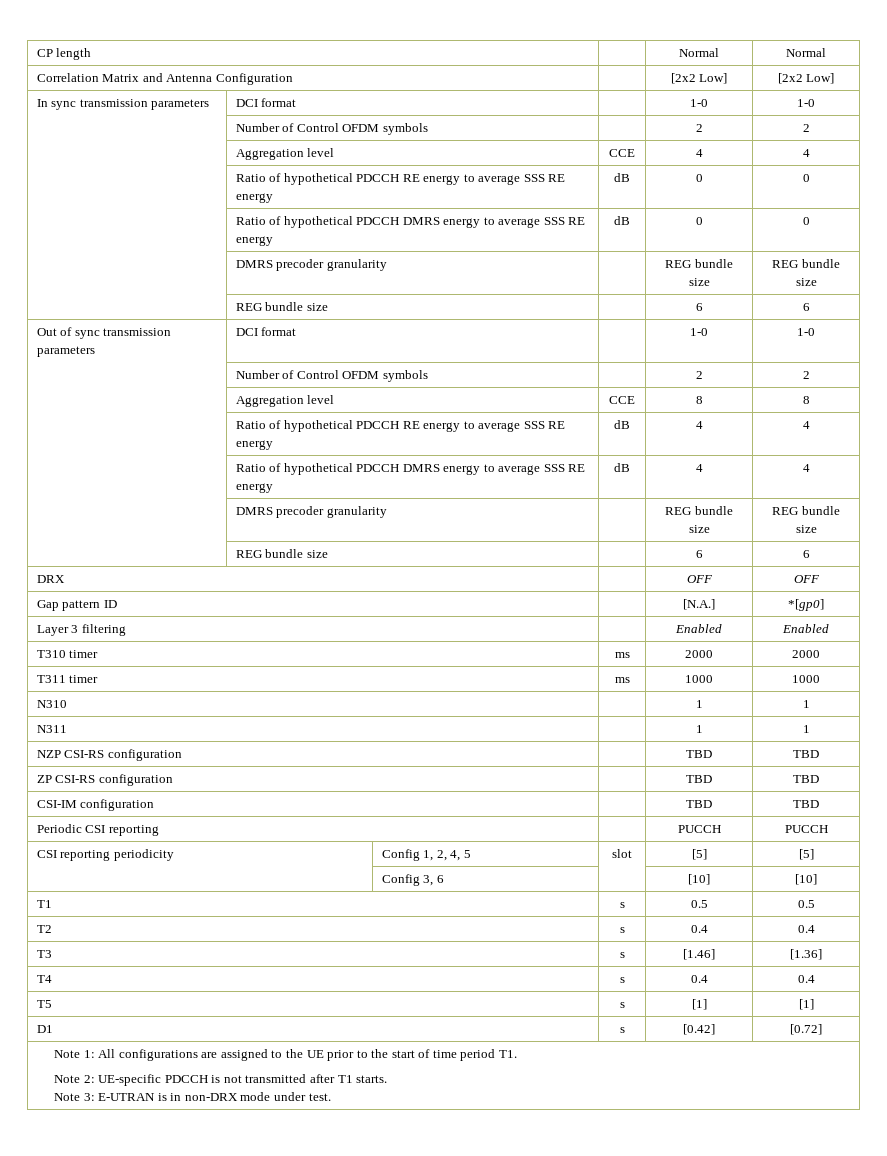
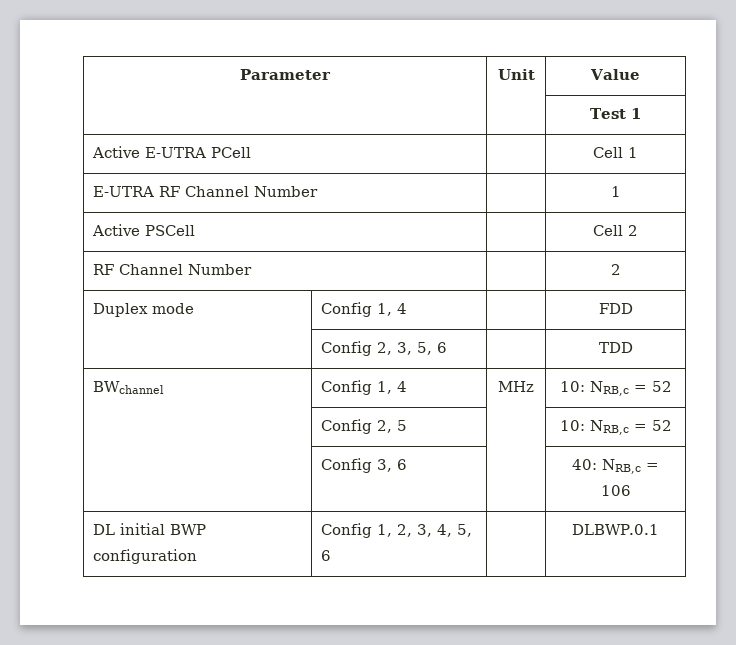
[36,48,92,60] [679,48,719,57] [786,48,826,57] [36,73,293,85] [670,73,728,84] [777,73,835,84] [36,99,210,110] [235,98,297,107] [690,99,708,107] [797,99,815,107] [235,123,428,135] [695,124,703,132] [802,124,810,132] [235,148,335,160] [609,149,635,157] [695,149,703,157] [802,149,810,157] [235,173,566,185] [235,193,273,203] [614,173,630,182] [695,174,703,182] [802,174,810,182] [235,216,586,228] [235,236,273,246] [614,216,630,225] [695,217,703,225] [802,217,810,225] [235,259,387,271] [665,259,733,268] [688,278,710,286] [772,259,840,268] [795,278,817,286] [235,302,328,311] [695,303,703,311] [802,303,810,311] [36,327,172,339] [36,346,95,357] [235,327,297,336] [690,328,708,336] [797,328,815,336] [235,370,428,382] [695,371,703,379] [802,371,810,379] [235,395,335,407] [609,396,635,404] [695,396,703,404] [802,396,810,404] [235,420,566,432] [235,440,273,450] [614,420,630,429] [695,421,703,429] [802,421,810,429] [235,463,586,475] [235,483,273,493] [614,463,630,472] [695,464,703,472] [802,464,810,472] [235,506,387,518] [665,506,733,515] [688,525,710,533] [772,506,840,515] [795,525,817,533] [235,549,328,558] [695,550,703,558] [802,550,810,558] [36,575,65,583] [686,575,713,583] [793,575,820,583] [36,600,117,611] [683,599,715,610] [788,599,824,611] [36,624,126,636] [675,624,722,633] [782,624,829,633] [36,650,99,658] [614,652,630,658] [685,650,713,658] [792,650,820,658] [36,675,99,683] [614,677,630,683] [685,675,713,683] [792,675,820,683] [36,700,67,708] [695,700,703,708] [802,700,810,708] [36,725,67,733] [695,725,703,733] [802,725,810,733] [36,749,182,761] [686,750,712,758] [793,750,819,758] [36,774,173,786] [686,775,712,783] [793,775,819,783] [36,799,155,811] [686,800,712,808] [793,800,819,808] [36,824,159,836] [677,825,721,833] [784,825,828,833] [36,849,174,861] [381,849,471,861] [612,849,632,858] [691,849,707,860] [798,849,814,860] [381,874,444,886] [688,874,710,885] [795,874,817,885] [36,900,52,908] [619,902,625,908] [690,900,708,908] [797,900,815,908] [36,925,52,933] [619,927,625,933] [690,925,708,933] [797,925,815,933] [36,950,52,958] [619,952,625,958] [683,949,715,960] [790,949,822,960] [36,975,52,983] [619,977,625,983] [690,975,708,983] [797,975,815,983] [36,1000,52,1008] [619,1002,625,1008] [691,999,707,1010] [798,999,814,1010] [36,1025,53,1033] [619,1027,625,1033] [683,1024,715,1035] [790,1024,822,1035] [54,1049,517,1061] [54,1074,388,1086] [54,1092,331,1101] CP length | | Normal | Normal // Correlation Matrix and Antenna Configuration | | [2x2 Low] | [2x2 Low] // In sync transmission parameters | DCI format | | 1-0 | 1-0 // | Number of Control OFDM symbols | | 2 | 2 // | Aggregation level | CCE | 4 | 4 // | Ratio of hypothetical PDCCH RE energy to average SSS RE energy | dB | 0 | 0 // | Ratio of hypothetical PDCCH DMRS energy to average SSS RE energy | dB | 0 | 0 // | DMRS precoder granularity | | REG bundle size | REG bundle size // | REG bundle size | | 6 | 6 // Out of sync transmission parameters | DCI format | | 1-0 | 1-0 // | Number of Control OFDM symbols | | 2 | 2 // | Aggregation level | CCE | 8 | 8 // | Ratio of hypothetical PDCCH RE energy to average SSS RE energy | dB | 4 | 4 // | Ratio of hypothetical PDCCH DMRS energy to average SSS RE energy | dB | 4 | 4 // | DMRS precoder granularity | | REG bundle size | REG bundle size // | REG bundle size | | 6 | 6 // DRX | | OFF | OFF // Gap pattern ID | | [N.A.] | *[gp0] // Layer 3 filtering | | Enabled | Enabled // T310 timer | ms | 2000 | 2000 // T311 timer | ms | 1000 | 1000 // N310 | | 1 | 1 // N311 | | 1 | 1 // NZP CSI-RS configuration | | TBD | TBD // ZP CSI-RS configuration | | TBD | TBD // CSI-IM configuration | | TBD | TBD // Periodic CSI reporting | | PUCCH | PUCCH // CSI reporting periodicity | Config 1, 2, 4, 5 | slot | [5] | [5] // | Config 3, 6 | | [10] | [10] // T1 | s | 0.5 | 0.5 // T2 | s | 0.4 | 0.4 // T3 | s | [1.46] | [1.36] // T4 | s | 0.4 | 0.4 // T5 | s | [1] | [1] // D1 | s | [0.42] | [0.72] // Note 1: All configurations are assigned to the UE prior to the start of time period T1. // Note 2: UE-specific PDCCH is not transmitted after T1 starts. // Note 3: E-UTRAN is in non-DRX mode under test. -> [240,69,331,80] [497,69,535,80] [590,69,641,80] [590,108,641,119] [92,146,252,158] [593,147,638,158] [93,186,319,197] [610,186,621,197] [92,224,196,236] [593,225,638,236] [93,264,253,275] [610,264,621,275] [93,303,195,317] [321,302,408,317] [598,303,633,314] [321,341,448,356] [598,342,633,353] [93,381,165,394] [321,380,408,395] [498,381,534,392] [559,381,672,396] [321,419,408,434] [559,420,672,435] [321,458,408,473] [572,459,659,474] [600,485,631,496] [93,523,207,535] [93,549,198,564] [321,523,473,538] [321,550,332,561] [571,524,660,535] Parameter | Unit | Value // | | Test 1 // Active E-UTRA PCell | | Cell 1 // E-UTRA RF Channel Number | | 1 // Active PSCell | | Cell 2 // RF Channel Number | | 2 // Duplex mode | Config 1, 4 | | FDD // | Config 2, 3, 5, 6 | | TDD // BWchannel | Config 1, 4 | MHz | 10: NRB,c = 52 // | Config 2, 5 | | 10: NRB,c = 52 // | Config 3, 6 | | 40: NRB,c = 106 // DL initial BWP configuration | Config 1, 2, 3, 4, 5, 6 | | DLBWP.0.1

